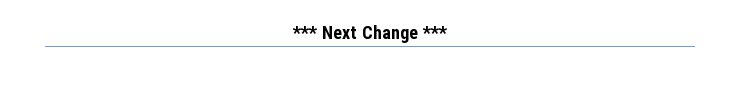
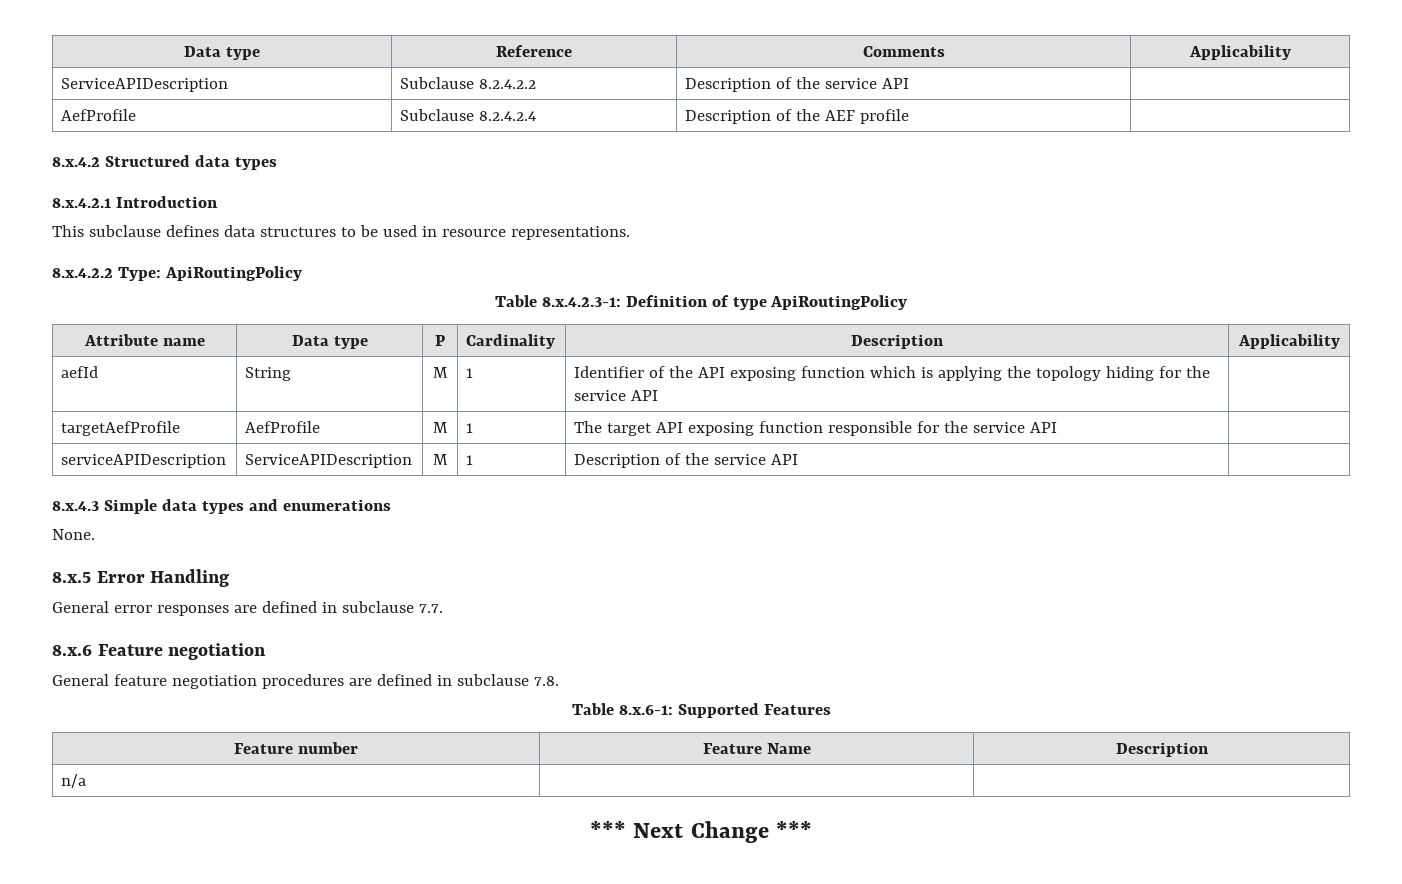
(292, 32) none -> [184,46,260,60] [495,45,572,57] [862,46,945,57] [1188,45,1291,60] [61,78,229,92] [400,77,537,89] [685,77,910,92] [61,109,137,121] [400,109,537,121] [685,109,910,124] [52,155,277,170] [52,196,218,208] [52,225,630,240] [52,266,302,281] [494,295,908,310] [83,334,205,346] [291,335,368,349] [435,335,445,346] [466,334,556,349] [851,334,945,349] [1237,334,1340,349] [61,366,99,378] [245,367,292,381] [432,367,448,378] [466,368,474,378] [574,366,1211,381] [574,390,659,401] [61,421,181,436] [245,421,321,433] [432,422,448,433] [466,423,474,433] [574,421,1058,436] [61,454,227,468] [245,454,413,468] [432,454,448,465] [466,455,474,465] [574,453,799,468] [52,499,391,514] [52,529,95,540] [52,569,230,587] [52,601,443,616] [52,643,267,660] [52,674,559,689] [571,703,831,718] [234,742,358,754] [702,743,811,754] [1115,742,1209,757] [61,774,87,788] Data type | Reference | Comments | Applicability // ServiceAPIDescription | Subclause 8.2.4.2.2 | Description of the service API | // AefProfile | Subclause 8.2.4.2.4 | Description of the AEF profile | // 8.x.4.2 Structured data types // 8.x.4.2.1 Introduction // This subclause defines data structures to be used in resource representations. // 8.x.4.2.2 Type: ApiRoutingPolicy // Table 8.x.4.2.3-1: Definition of type ApiRoutingPolicy // Attribute name | Data type | P | Cardinality | Description | Applicability // aefId | String | M | 1 | Identifier of the API exposing function which is applying the topology hiding for the service API | // targetAefProfile | AefProfile | M | 1 | The target API exposing function responsible for the service API | // serviceAPIDescription | ServiceAPIDescription | M | 1 | Description of the service API | // 8.x.4.3 Simple data types and enumerations // None. // 8.x.5 Error Handling // General error responses are defined in subclause 7.7. // 8.x.6 Feature negotiation // General feature negotiation procedures are defined in subclause 7.8. // Table 8.x.6-1: Supported Features // Feature number | Feature Name | Description // n/a | | //

